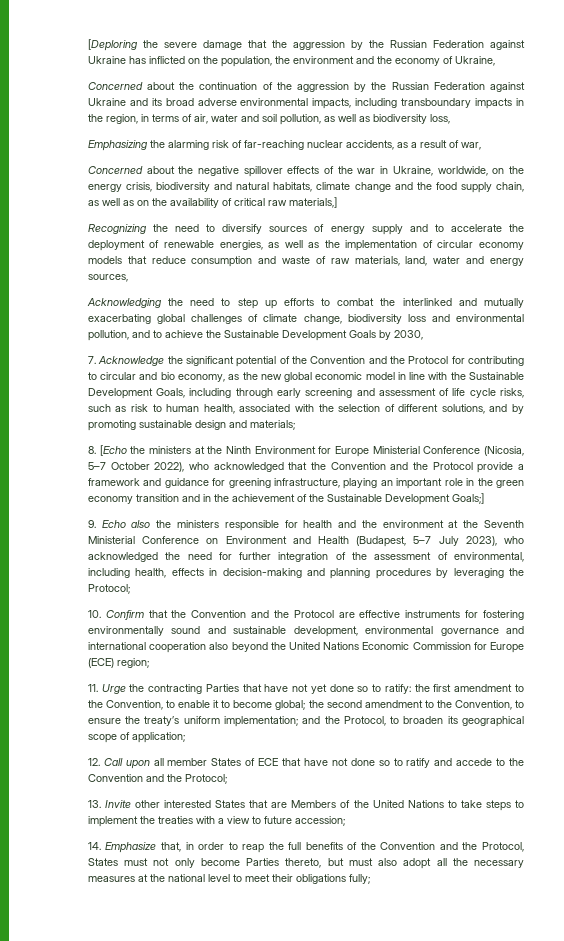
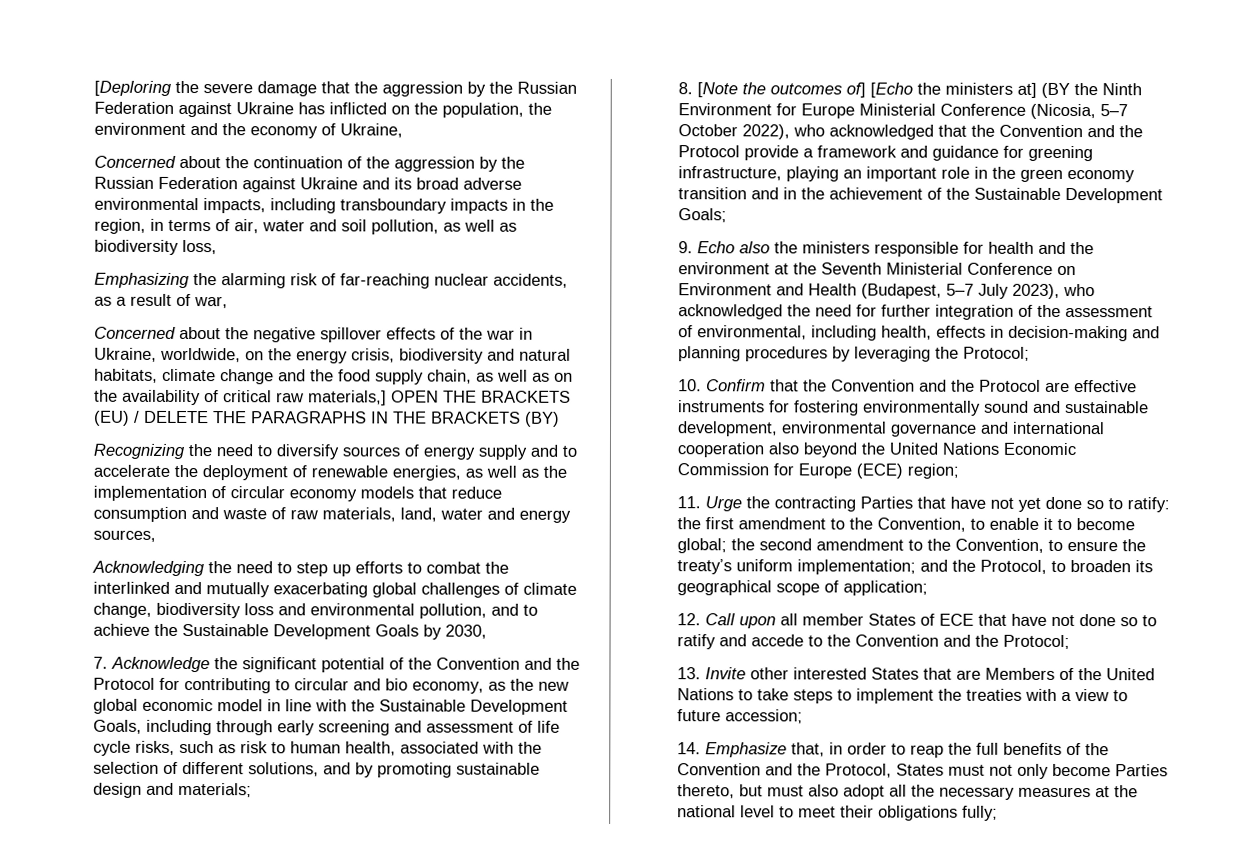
(337, 202) none -> [390,390,571,403] [93,410,560,427] OPEN THE BRACKETS (EU) / DELETE THE PARAGRAPHS IN THE BRACKETS (BY)
(96, 450) none -> [696,82,866,98] [Note the outcomes of]
[194,446,205,454] at -> [1016,82,1070,99] at] (BY
[451,493,484,504] Goals;] -> [677,208,727,223] Goals;

